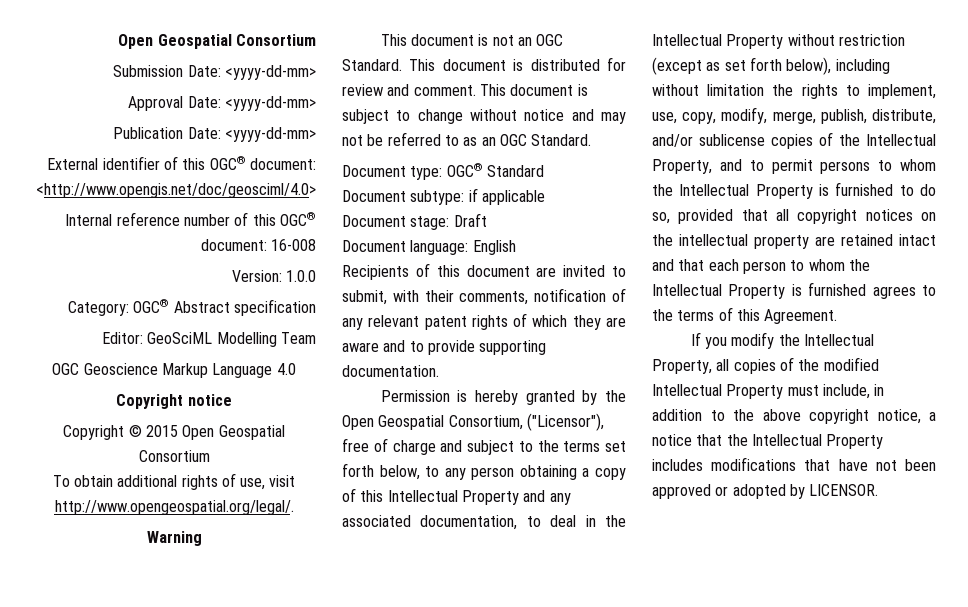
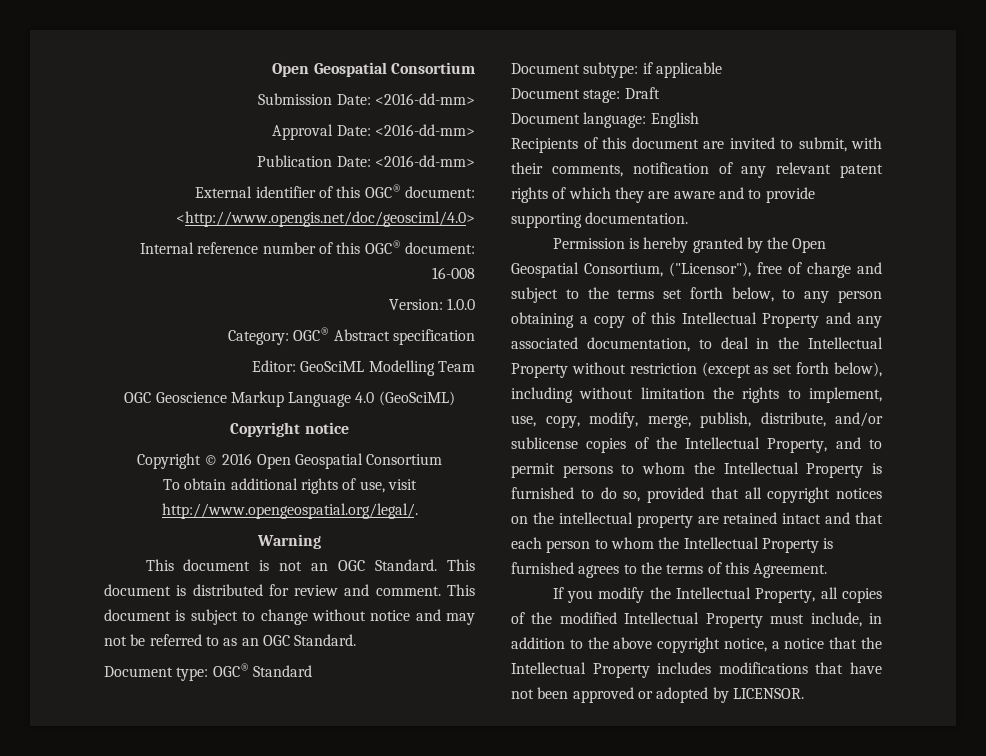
[225,65,316,80] <yyyy-dd-mm> -> [375,93,475,105] <2016-dd-mm>
[225,96,316,111] <yyyy-dd-mm> -> [375,124,475,136] <2016-dd-mm>
[225,127,316,142] <yyyy-dd-mm> -> [375,155,475,167] <2016-dd-mm>
(296, 369) none -> [378,391,455,406] (GeoSciML)
[146,425,178,437] 2015 -> [222,453,253,465] 2016

